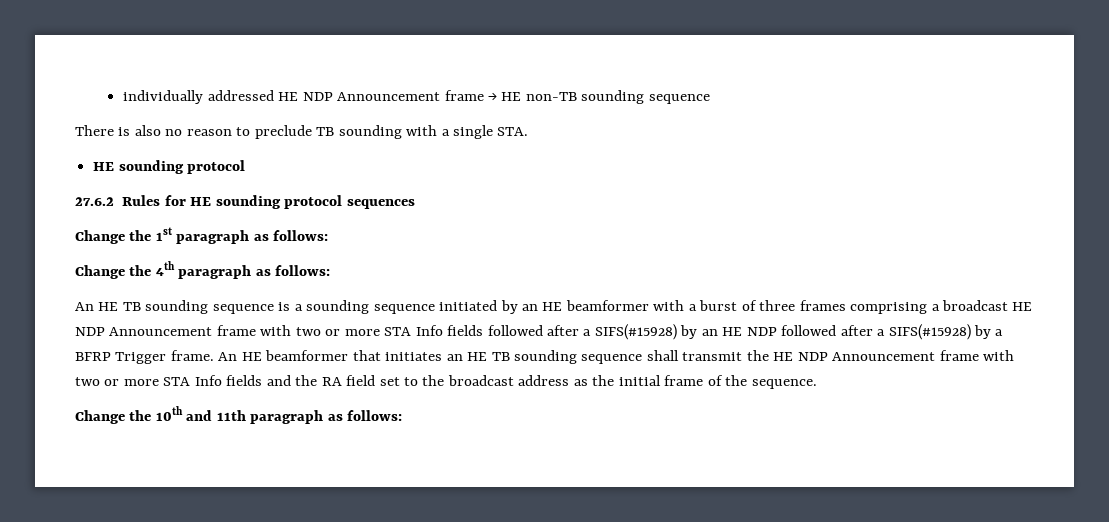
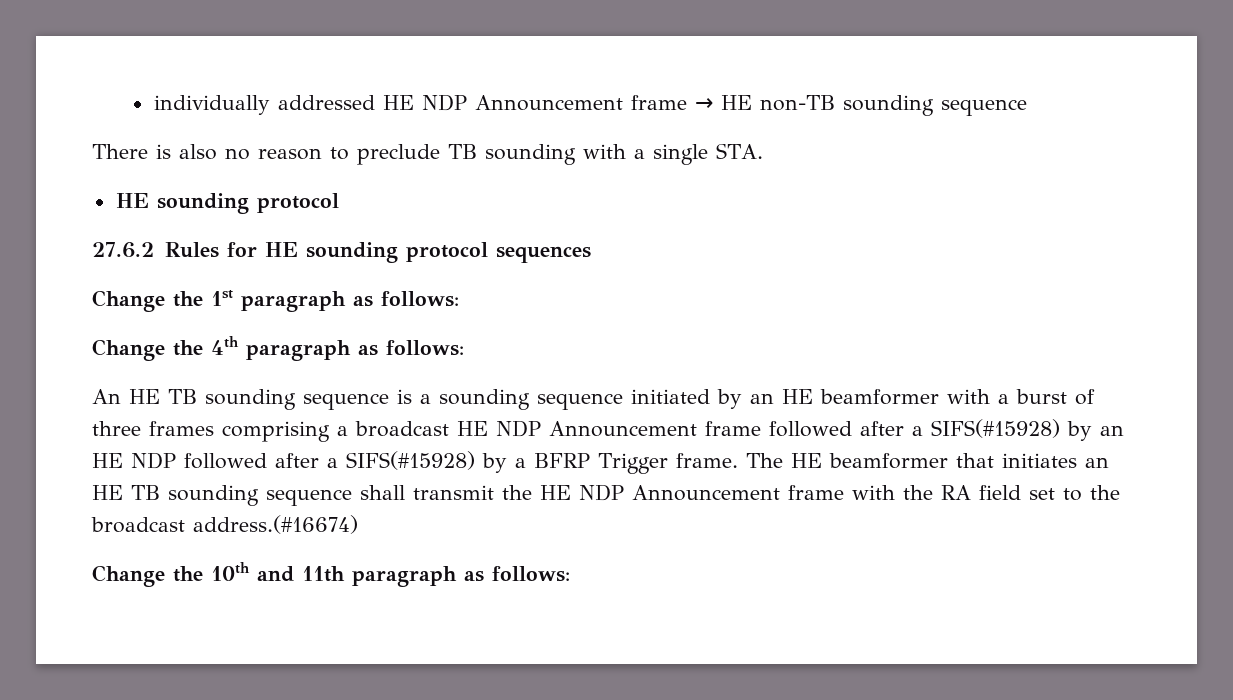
[260,325,484,336] with two or more STA Info fields -> (761, 428) none
[218,352,238,361] An -> [745,453,783,468] The
[75,375,291,386] two or more STA Info fields and -> (895, 492) none
[518,375,817,389] address as the initial frame of the sequence. -> [193,515,358,534] address.(#16674)

